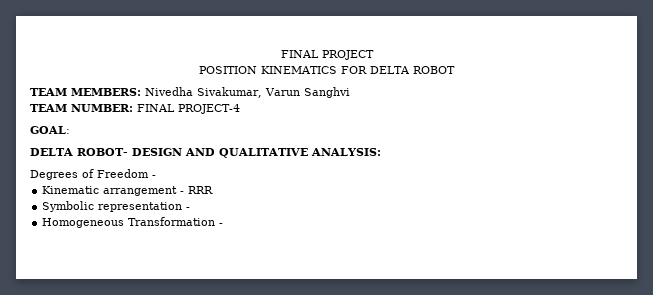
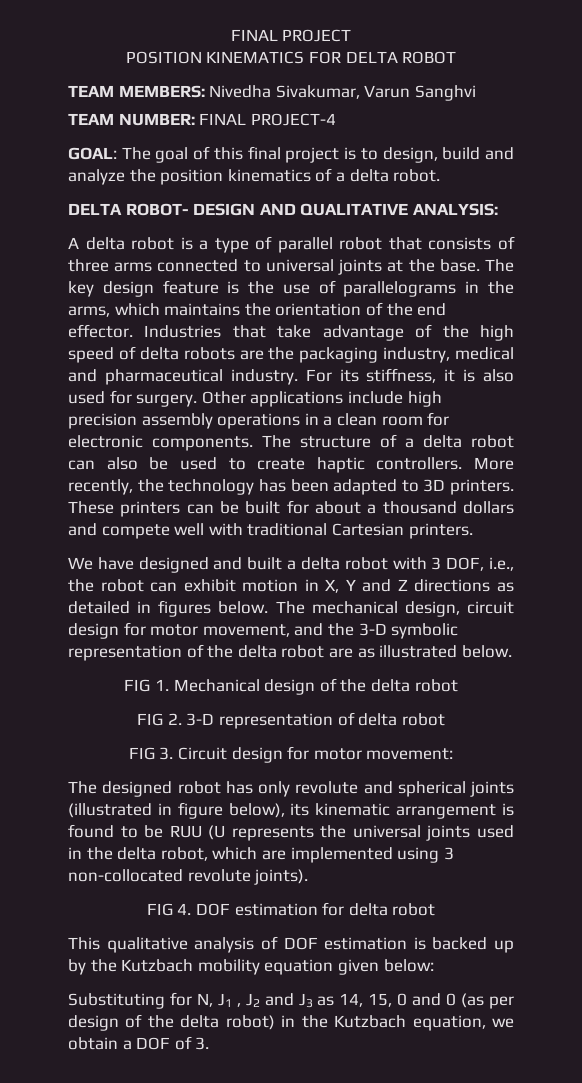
(70, 130) none -> [121,146,514,163] [68,168,441,185] The goal of this final project is to design, build and analyze the position kinematics of a delta robot.
[30,169,156,180] [42,186,214,196] [42,201,191,212] [42,217,224,228] Degrees of Freedom - // Kinematic arrangement - RRR // Symbolic representation - // Homogeneous Transformation - -> [68,236,515,253] [68,259,514,275] [68,280,514,297] [68,302,447,317] [68,324,514,341] [68,346,514,363] [68,368,514,385] [68,390,442,407] [68,412,450,429] [68,434,514,451] [68,457,514,473] [68,479,514,495] [68,500,514,517] [68,523,473,539] [68,557,514,573] [68,579,514,593] [68,600,514,617] [68,622,459,639] [68,644,512,661] [124,678,458,695] [137,712,445,729] [128,746,454,763] [68,781,514,797] [68,802,514,819] [68,824,514,841] [68,847,454,863] [68,869,309,885] [146,902,436,916] [68,936,514,953] [68,959,434,975] [68,992,514,1009] [68,1014,514,1031] [68,1036,210,1050] A delta robot is a type of parallel robot that consists of three arms connected to universal joints at the base. The key design feature is the use of parallelograms in the arms, which maintains the orientation of the end effector. Industries that take advantage of the high speed of delta robots are the packaging industry, medical and pharmaceutical industry. For its stiffness, it is also used for surgery. Other applications include high precision assembly operations in a clean room for electronic components. The structure of a delta robot can also be used to create haptic controllers. More recently, the technology has been adapted to 3D printers. These printers can be built for about a thousand dollars and compete well with traditional Cartesian printers. // We have designed and built a delta robot with 3 DOF, i.e., the robot can exhibit motion in X, Y and Z directions as detailed in figures below. The mechanical design, circuit design for motor movement, and the 3-D symbolic representation of the delta robot are as illustrated below. // FIG 1. Mechanical design of the delta robot // FIG 2. 3-D representation of delta robot // FIG 3. Circuit design for motor movement: // The designed robot has only revolute and spherical joints (illustrated in figure below), its kinematic arrangement is found to be RUU (U represents the universal joints used in the delta robot, which are implemented using 3 non-collocated revolute joints). // FIG 4. DOF estimation for delta robot // This qualitative analysis of DOF estimation is backed up by the Kutzbach mobility equation given below: // Substituting for N, J1 , J2 and J3 as 14, 15, 0 and 0 (as per design of the delta robot) in the Kutzbach equation, we obtain a DOF of 3.

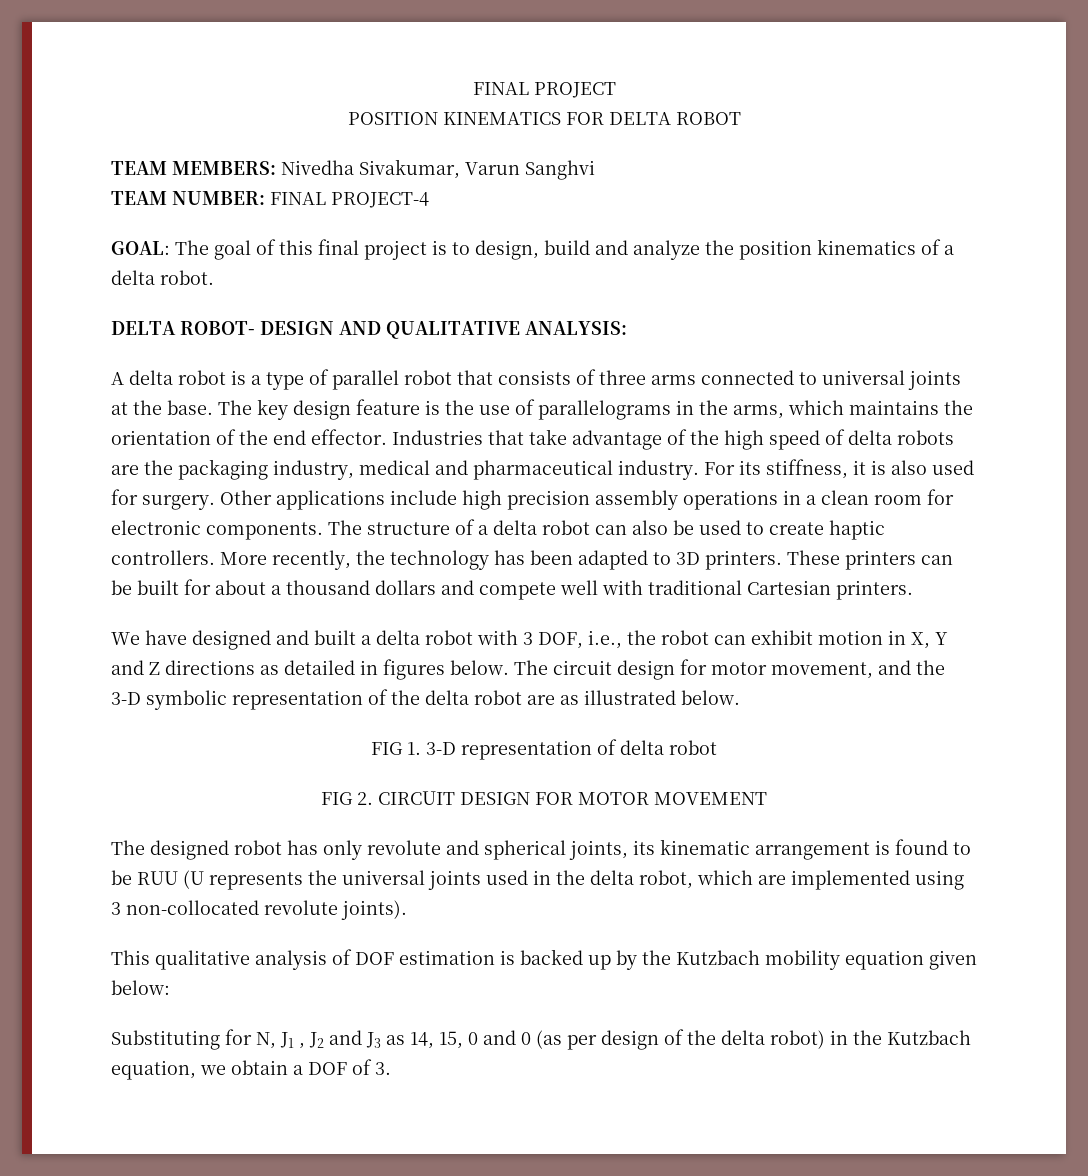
[311,601,460,617] mechanical design, -> (548, 667) none
[173,678,458,695] [137,713,182,726] Mechanical design of the delta robot // FIG 2. -> (421, 748) none
[159,746,454,763] 3. Circuit design for motor movement: -> [357,791,767,805] 2. CIRCUIT DESIGN FOR MOTOR MOVEMENT
[470,781,514,797] [68,802,285,819] joints (illustrated in figure below), -> [569,840,628,860] joints,
[146,902,436,916] // FIG 4. DOF estimation for delta robot -> (407, 910) none

